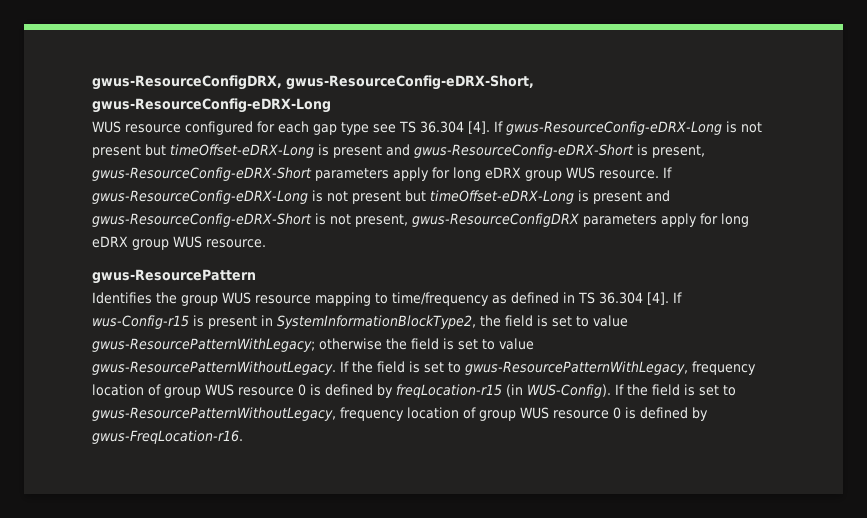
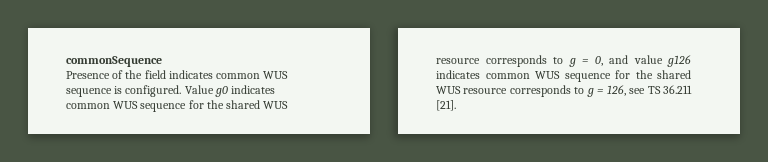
[92,75,534,90] [92,98,331,113] [92,121,762,135] [92,144,705,158] [92,167,672,181] [92,190,670,204] [92,213,749,227] [92,236,266,250] [92,269,256,284] [92,292,682,306] [92,315,628,329] [92,338,534,352] [92,361,756,375] [92,384,736,398] [92,407,708,421] [92,430,243,444] gwus-ResourceConfigDRX, gwus-ResourceConfig-eDRX-Short, gwus-ResourceConfig-eDRX-Long // WUS resource configured for each gap type see TS 36.304 [4]. If gwus-ResourceConfig-eDRX-Long is not present but timeOffset-eDRX-Long is present and gwus-ResourceConfig-eDRX-Short is present, gwus-ResourceConfig-eDRX-Short parameters apply for long eDRX group WUS resource. If gwus-ResourceConfig-eDRX-Long is not present but timeOffset-eDRX-Long is present and gwus-ResourceConfig-eDRX-Short is not present, gwus-ResourceConfigDRX parameters apply for long eDRX group WUS resource. // gwus-ResourcePattern // Identifies the group WUS resource mapping to time/frequency as defined in TS 36.304 [4]. If wus-Config-r15 is present in SystemInformationBlockType2, the field is set to value gwus-ResourcePatternWithLegacy; otherwise the field is set to value gwus-ResourcePatternWithoutLegacy. If the field is set to gwus-ResourcePatternWithLegacy, frequency location of group WUS resource 0 is defined by freqLocation-r15 (in WUS-Config). If the field is set to gwus-ResourcePatternWithoutLegacy, frequency location of group WUS resource 0 is defined by gwus-FreqLocation-r16. -> [66,56,162,67] [66,70,289,79] [66,85,276,97] [66,100,289,112] [436,55,691,67] [436,70,691,82] [436,85,693,97] [436,100,456,111] commonSequence // Presence of the field indicates common WUS sequence is configured. Value g0 indicates common WUS sequence for the shared WUS resource corresponds to g = 0, and value g126 indicates common WUS sequence for the shared WUS resource corresponds to g = 126, see TS 36.211 [21].

